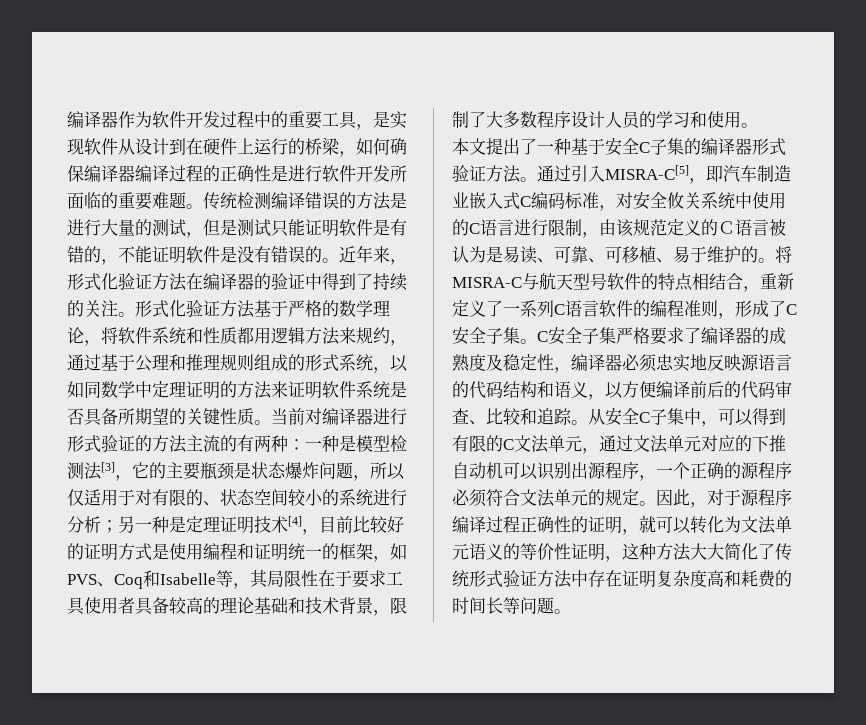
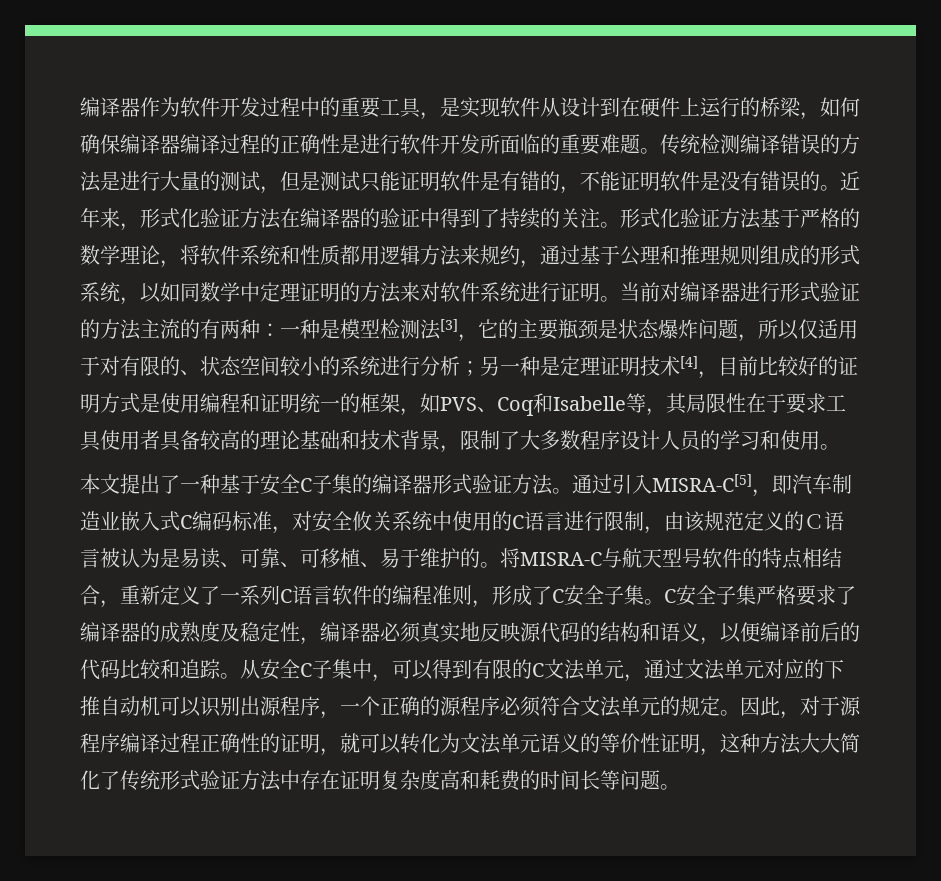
[288,381,407,399] [67,407,254,426] 证明软件系统是否具备所期望的关键性质 -> [420,282,600,302] 对软件系统进行证明
[656,354,674,371] 忠 -> [420,622,441,643] 真
[758,354,792,371] [452,381,503,399] 语言的代码 -> [540,622,600,643] 代码的
[622,381,639,398] 方 -> (741, 633) none
[775,381,792,398] [452,408,486,425] 审查、 -> (120, 669) none

